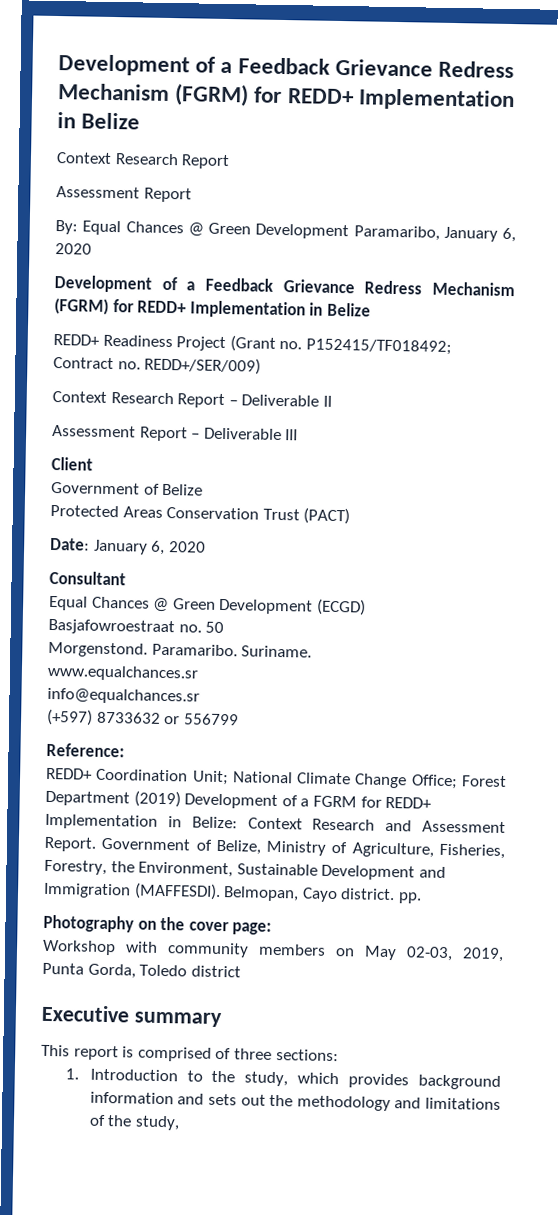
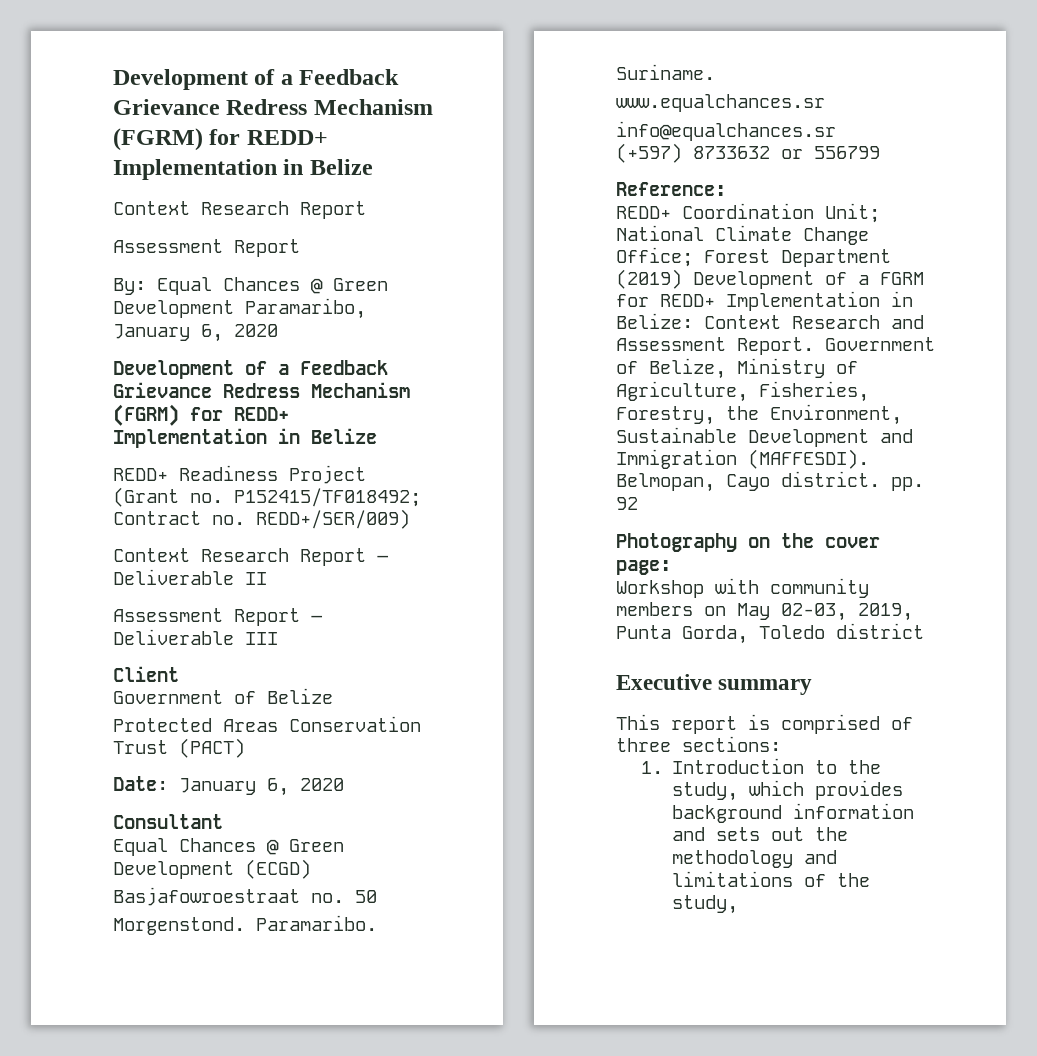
(422, 898) none -> [616,497,638,510] 92

